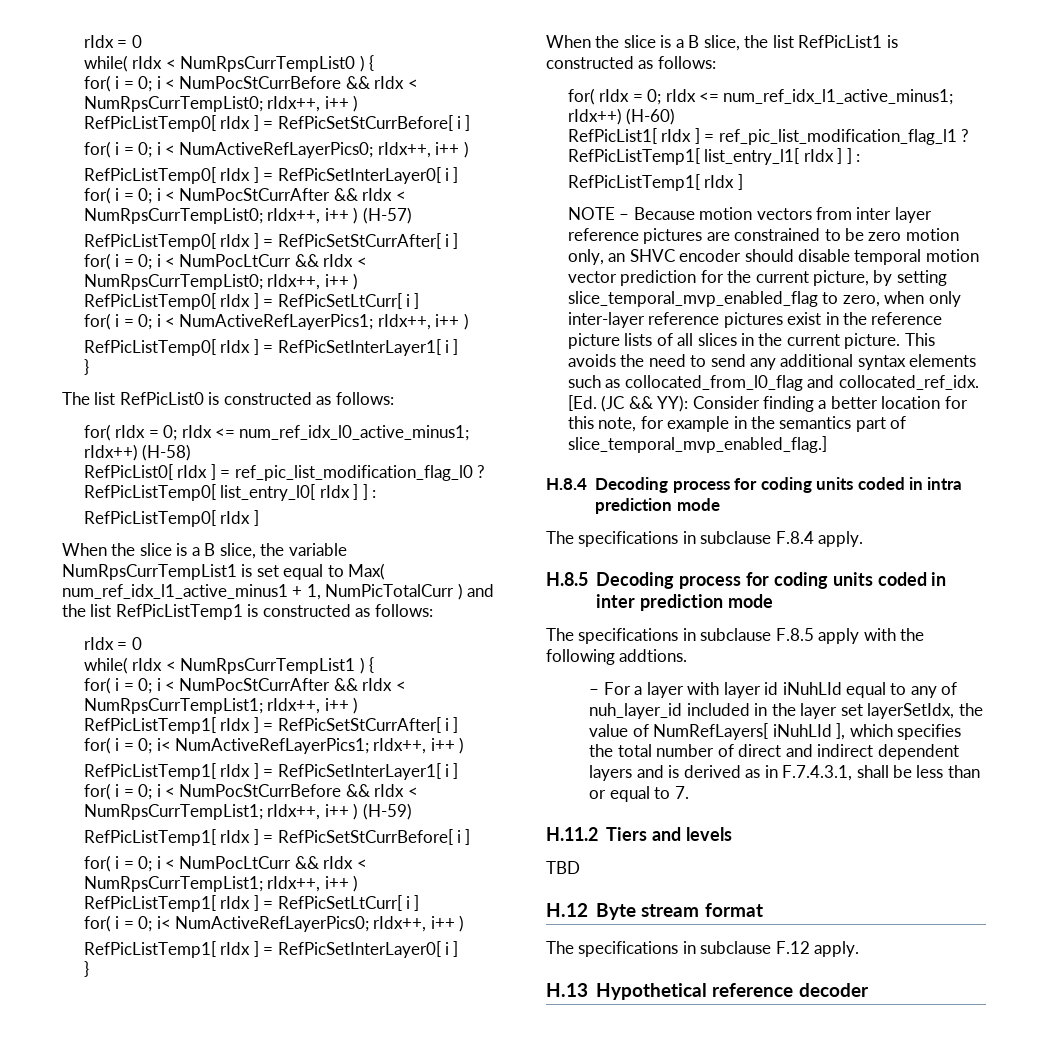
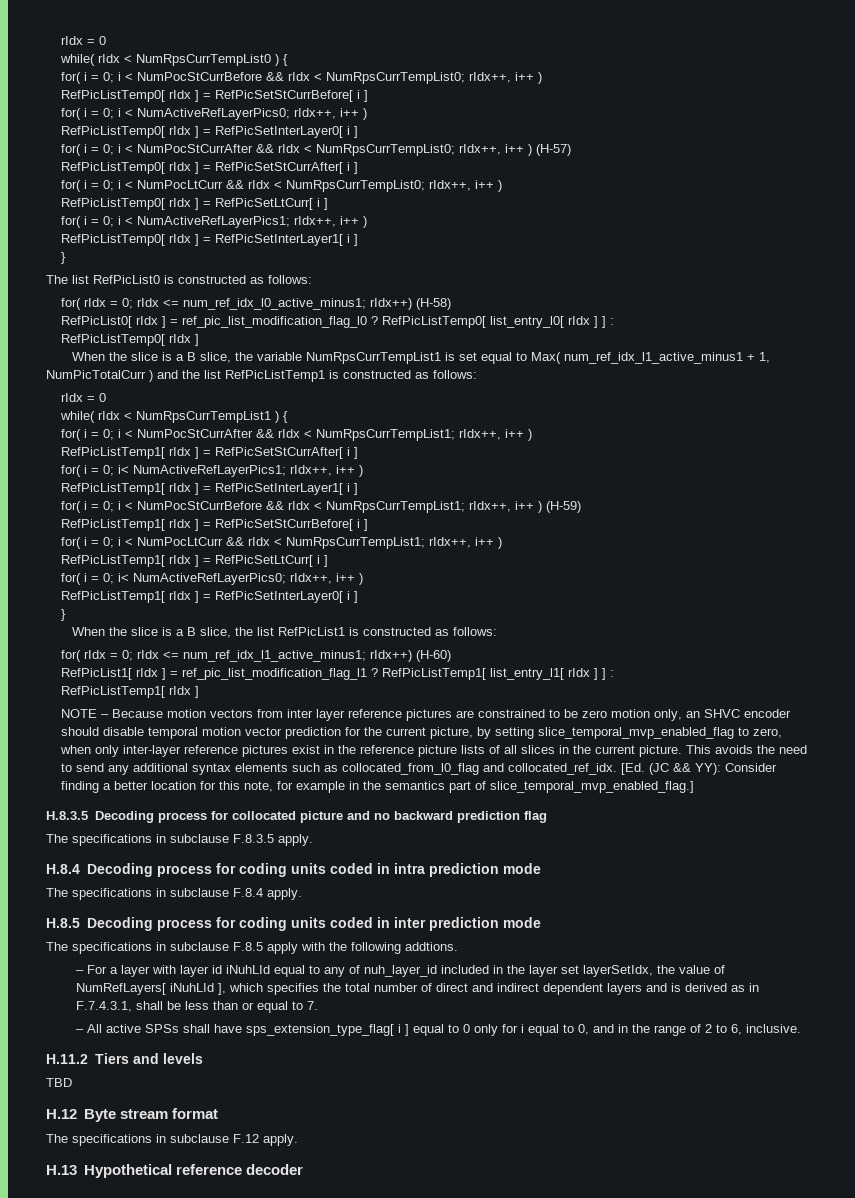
[546,477,758,493] H.8.4 Decoding process for -> [46,811,547,823] [46,834,313,846] [46,863,236,877] H.8.3.5 Decoding process for collocated picture and no backward prediction flag // The specifications in subclause F.8.3.5 apply. // H.8.4 Decoding process for
(689, 792) none -> [75,1024,801,1036] // – All active SPSs shall have sps_extension_type_flag[ i ] equal to 0 only for i equal to 0, and in the range of 2 to 6, inclusive.

